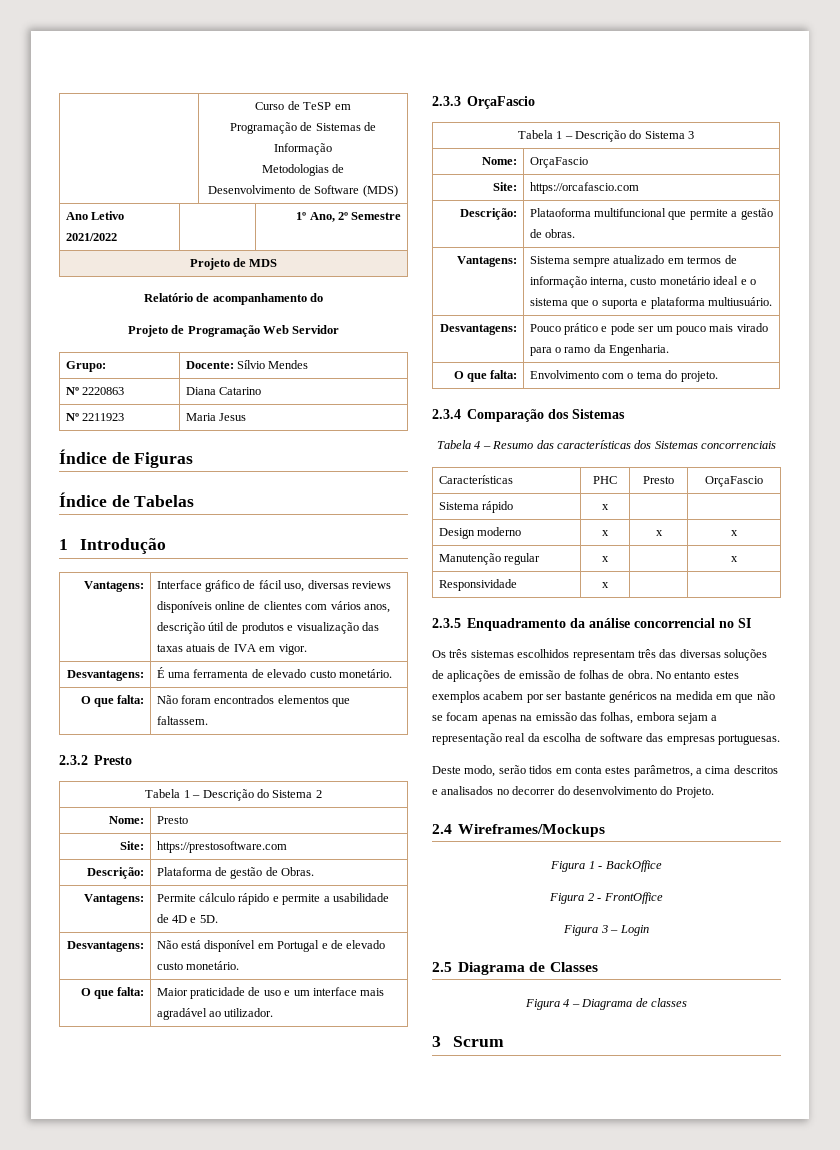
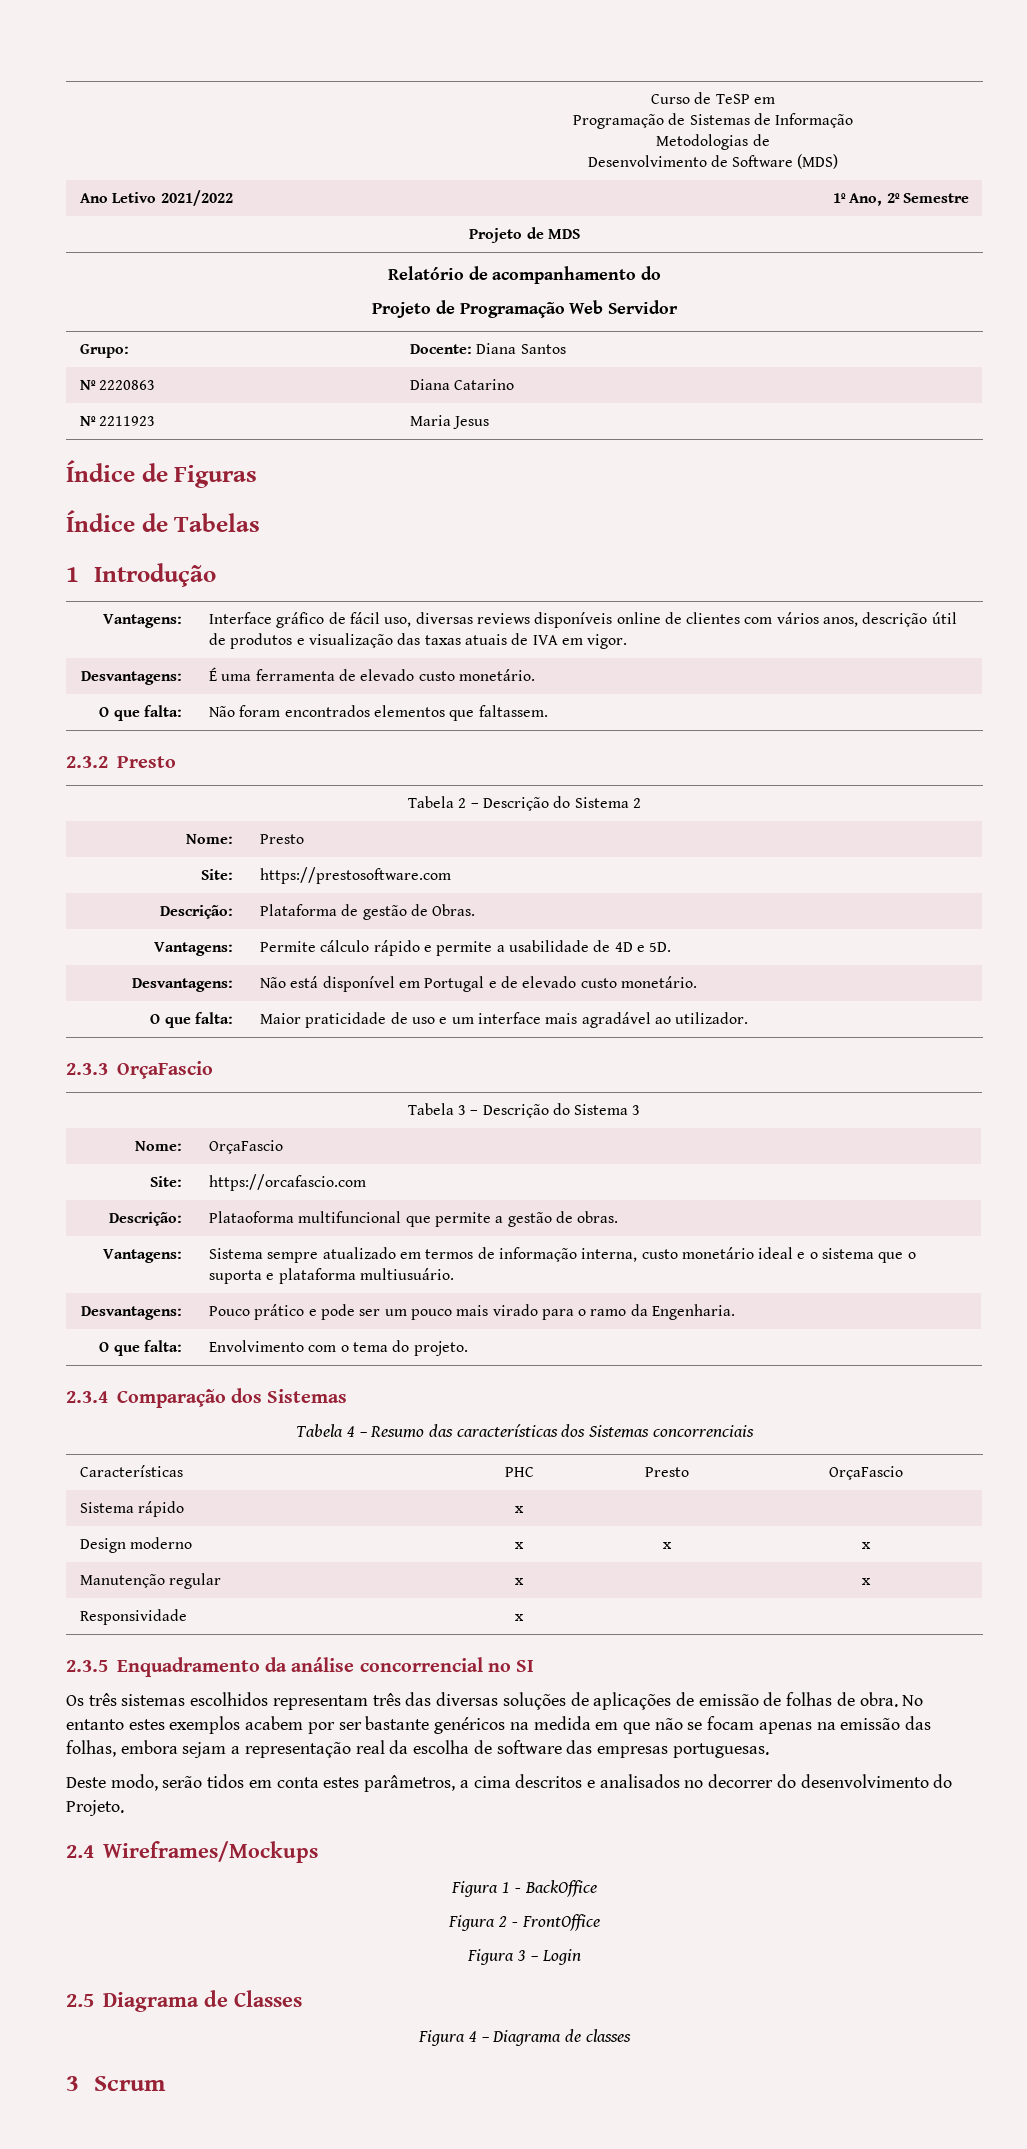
[237,360,309,369] Sílvio Mendes -> [476,343,566,354] Diana Santos
[183,790,190,798] 1 -> [458,798,467,808] 2
[556,131,563,139] 1 -> [457,1105,466,1115] 3

